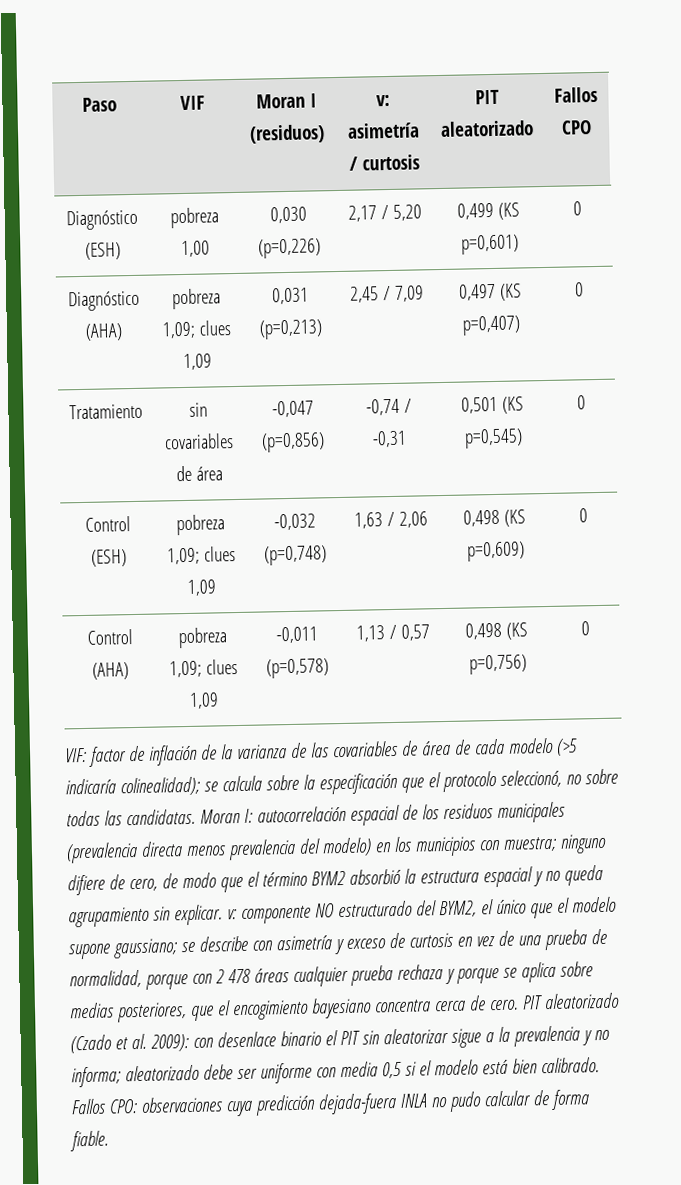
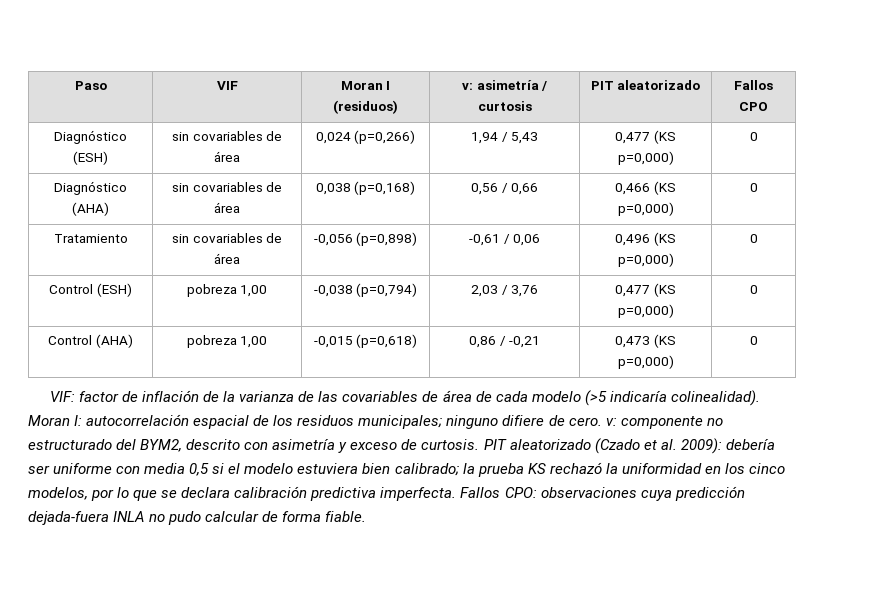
[169,207,219,229] [180,240,210,258] [270,206,307,224] [258,238,321,259] [348,204,422,222] [457,202,520,220] [460,234,519,255] [573,201,582,216] [67,290,140,312] [85,323,123,341] [171,288,221,310] [161,320,231,339] [182,353,212,371] [272,287,309,305] [259,319,323,340] [350,285,424,303] [459,283,522,301] [461,315,521,336] pobreza 1,00 | 0,030 (p=0,226) | 2,17 / 5,20 | 0,499 (KS p=0,601) | 0 // Diagnóstico (AHA) | pobreza 1,09; clues 1,09 | 0,031 (p=0,213) | 2,45 / 7,09 | 0,497 (KS p=0,407) -> [171,131,283,141] [214,151,240,162] [315,130,416,144] [470,132,539,144] [615,130,676,144] [617,151,674,165] [749,132,758,141] [54,181,127,195] [72,202,109,216] [171,182,283,192] [214,202,240,213] [315,181,416,195] [470,183,539,195] [615,181,676,195] [617,202,674,216] sin covariables de área | 0,024 (p=0,266) | 1,94 / 5,43 | 0,477 (KS p=0,000) | 0 // Diagnóstico (AHA) | sin covariables de área | 0,038 (p=0,168) | 0,56 / 0,66 | 0,466 (KS p=0,000)
[271,400,314,418] [261,432,325,453] [366,398,412,416] [372,430,407,448] [461,396,524,414] [463,428,523,449] [577,395,586,410] [84,516,131,532] [90,549,127,567] [175,514,225,536] [166,546,236,565] [186,579,217,596] [273,513,316,531] [264,545,327,566] [354,511,428,529] [463,509,526,527] [466,541,525,562] [579,508,588,523] [86,629,133,645] [92,662,129,680] [177,627,228,649] [168,659,238,678] [188,692,219,709] [275,626,318,644] [266,658,329,679] [356,624,430,642] [465,622,528,640] [468,654,527,675] -0,047 (p=0,856) | -0,74 / -0,31 | 0,501 (KS p=0,545) | 0 // Control (ESH) | pobreza 1,09; clues 1,09 | -0,032 (p=0,748) | 1,63 / 2,06 | 0,498 (KS p=0,609) | 0 // Control (AHA) | pobreza 1,09; clues 1,09 | -0,011 (p=0,578) | 1,13 / 0,57 | 0,498 (KS p=0,756) -> [313,232,418,246] [468,234,541,246] [615,232,676,246] [617,253,674,267] [749,234,758,243] [49,283,132,297] [186,284,268,297] [313,283,418,297] [470,285,539,297] [615,283,676,297] [617,304,674,318] [749,285,758,294] [48,334,133,348] [186,335,268,348] [313,334,418,348] [468,336,541,348] [615,334,676,348] [617,355,674,369] -0,056 (p=0,898) | -0,61 / 0,06 | 0,496 (KS p=0,000) | 0 // Control (ESH) | pobreza 1,00 | -0,038 (p=0,794) | 2,03 / 3,76 | 0,477 (KS p=0,000) | 0 // Control (AHA) | pobreza 1,00 | -0,015 (p=0,618) | 0,86 / -0,21 | 0,473 (KS p=0,000)
[119,768,618,797] [66,808,196,827] colinealidad); se calcula sobre la especificación que el protocolo seleccionó, no sobre todas las candidatas. -> [670,390,760,406] colinealidad).
[496,801,566,824] [66,833,607,864] [67,864,603,896] [68,904,223,928] municipales (prevalencia directa menos prevalencia del modelo) en los municipios con muestra; ninguno difiere de cero, de modo que el término BYM2 absorbió la estructura espacial y no queda agrupamiento sin explicar. -> [358,415,602,429] municipales; ninguno difiere de cero.
[314,903,335,918] NO -> [706,418,723,426] no
[479,896,617,919] [68,935,248,960] el único que el modelo supone gaussiano; se describe -> [186,439,241,450] descrito
[408,928,607,951] [69,961,593,990] [69,995,519,1023] curtosis en vez de una prueba de normalidad, porque con 2 478 áreas cualquier prueba rechaza y porque se aplica sobre medias posteriores, que el encogimiento bayesiano concentra cerca de cero. -> [421,439,480,450] curtosis.
[192,1025,610,1048] [71,1064,233,1088] con desenlace binario el PIT sin aleatorizar sigue a la prevalencia y no informa; aleatorizado debe -> [725,439,775,450] debería
[481,1057,600,1075] está bien calibrado. -> [297,462,785,477] [28,486,457,501] estuviera bien calibrado; la prueba KS rechazó la uniformidad en los cinco modelos, por lo que se declara calibración predictiva imperfecta.

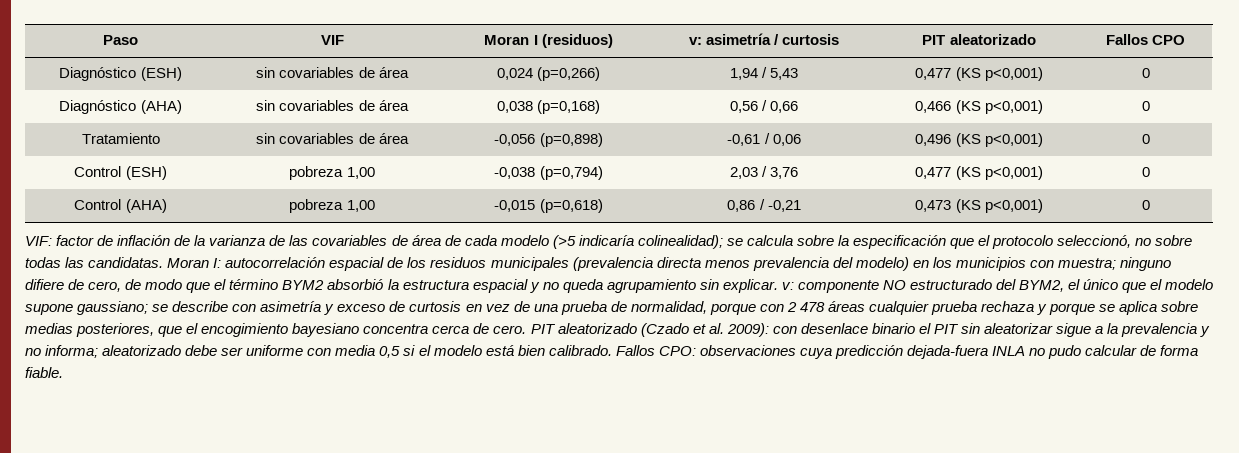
[617,151,674,165] p=0,000) -> [984,67,1043,81] p<0,001)
[617,202,674,216] p=0,000) -> [984,100,1043,114] p<0,001)
[617,253,674,267] p=0,000) -> [984,133,1043,147] p<0,001)
[617,304,674,318] p=0,000) -> [984,166,1043,180] p<0,001)
[617,355,674,369] p=0,000) -> [984,199,1043,213] p<0,001)
[670,390,760,406] colinealidad). -> [637,235,1193,249] [25,257,164,268] colinealidad); se calcula sobre la especificación que el protocolo seleccionó, no sobre todas las candidatas.
[358,415,602,429] municipales; ninguno difiere de cero. -> [490,257,1172,271] [25,279,778,293] municipales (prevalencia directa menos prevalencia del modelo) en los municipios con muestra; ninguno difiere de cero, de modo que el término BYM2 absorbió la estructura espacial y no queda agrupamiento sin explicar.
[706,418,723,426] no -> [883,280,907,290] NO
[186,439,241,450] descrito -> [1068,279,1214,293] [25,301,229,315] el único que el modelo supone gaussiano; se describe
[421,439,480,450] curtosis. -> [409,301,1199,315] [25,323,527,337] curtosis en vez de una prueba de normalidad, porque con 2 478 áreas cualquier prueba rechaza y porque se aplica sobre medias posteriores, que el encogimiento bayesiano concentra cerca de cero.
[725,439,775,450] debería -> [772,323,1211,337] [25,345,218,358] con desenlace binario el PIT sin aleatorizar sigue a la prevalencia y no informa; aleatorizado debe
[297,462,785,477] [28,486,457,501] estuviera bien calibrado; la prueba KS rechazó la uniformidad en los cinco modelos, por lo que se declara calibración predictiva imperfecta. -> [485,345,612,356] está bien calibrado.

